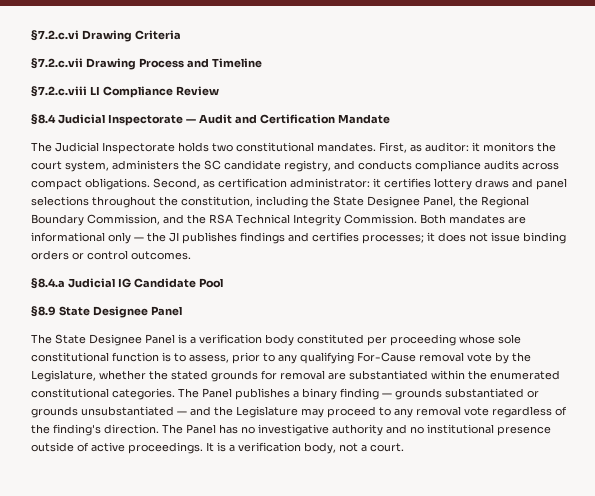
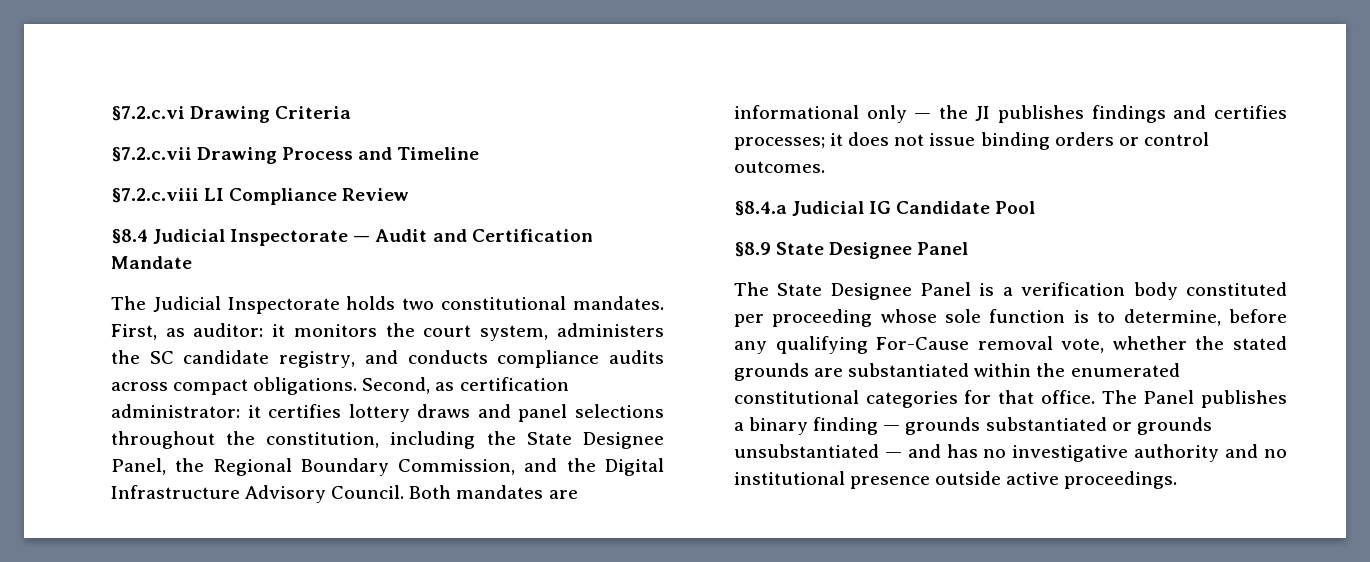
[208,214,417,226] RSA Technical Integrity Commission. -> [605,458,664,476] [110,485,405,503] Digital Infrastructure Advisory Council.
[30,352,109,362] constitutional -> (982, 316) none
[188,352,275,364] assess, prior to -> [1123,309,1287,326] determine, before
[466,352,531,364] [30,370,96,382] vote by the Legislature, -> [1061,338,1105,353] vote,
[260,370,325,380] for removal -> (809, 372) none
[111,388,175,400] categories. -> [865,390,1095,408] categories for that office.
[213,406,567,418] [30,424,216,436] the Legislature may proceed to any removal vote regardless of the finding's direction. The Panel -> (941, 451) none
[76,442,89,452] of -> (1002, 478) none
[205,442,404,454] It is a verification body, not a court. -> (1178, 480) none

